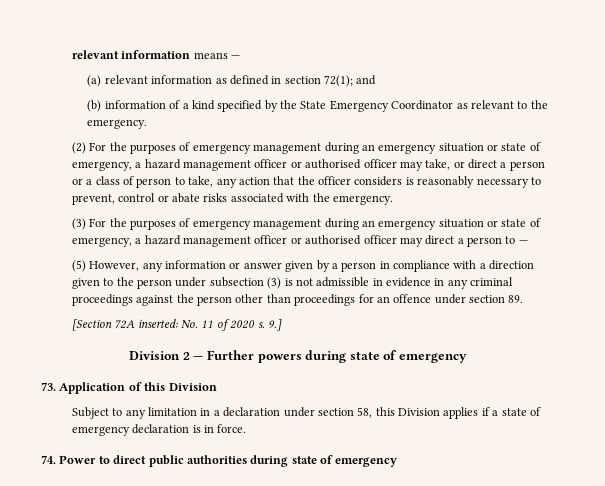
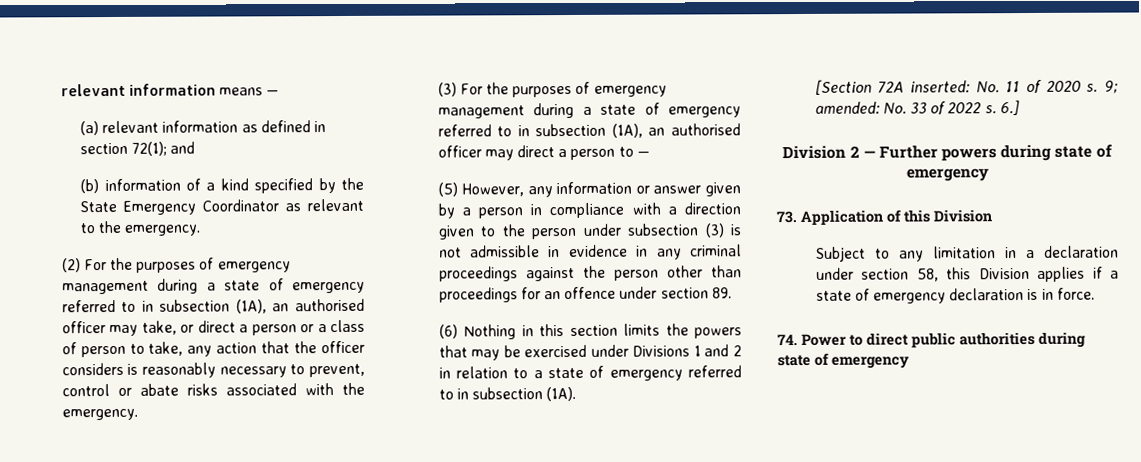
[361,142,541,154] [71,159,302,171] an emergency situation or state of emergency, a hazard management officer or -> [206,278,365,294] [61,299,290,314] a state of emergency referred to in subsection (1A), an
[361,218,541,230] [71,235,302,247] an emergency situation or state of emergency, a hazard management officer or -> [582,102,741,118] [437,123,666,138] a state of emergency referred to in subsection (1A), an
(524, 299) none -> [438,323,742,340] [438,344,742,361] [438,365,742,381] [438,386,577,402] // (6) Nothing in this section limits the powers that may be exercised under Divisions 1 and 2 in relation to a state of emergency referred to in subsection (1A).
[267,319,282,331] 9.] -> [1104,80,1118,94] [814,100,1020,116] 9; amended: No. 33 of 2022 s. 6.]

